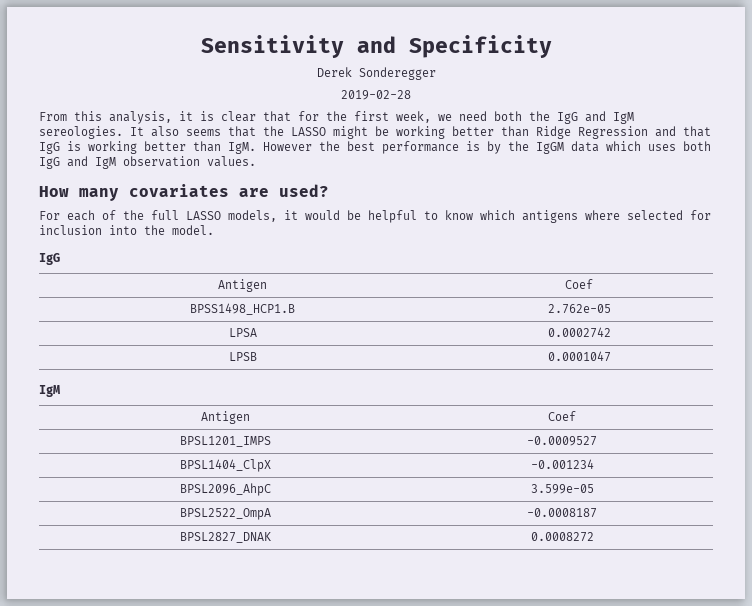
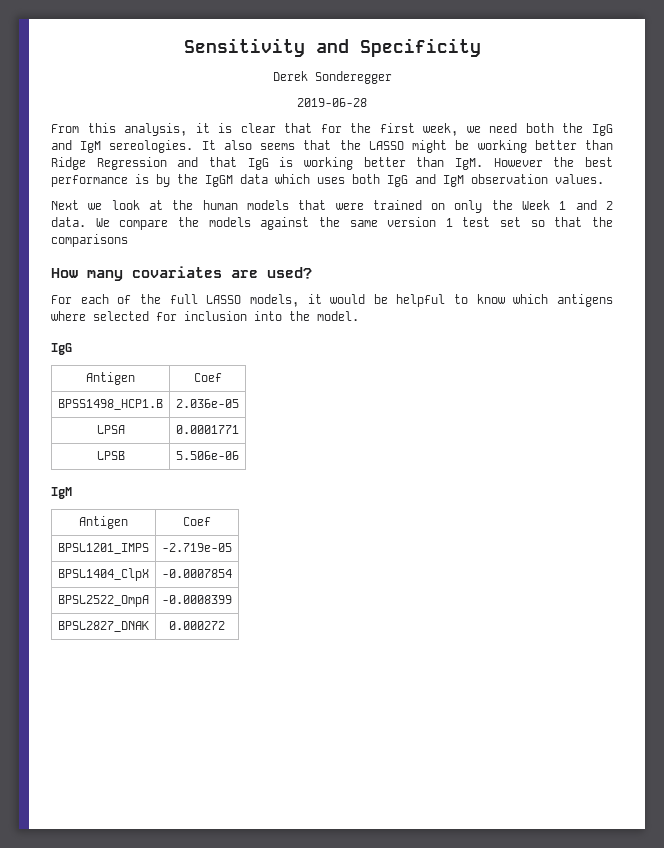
[341,90,411,100] 2019-02-28 -> [297,98,367,107] 2019-06-28
(256, 161) none -> [51,200,613,213] [51,217,614,230] [51,234,128,247] // Next we look at the human models that were trained on only the Week 1 and 2 data. We compare the models against the same version 1 test set so that the comparisons
[547,304,611,314] 2.762e-05 -> [176,399,239,408] 2.036e-05
[547,327,611,338] 0.0002742 -> [176,425,239,434] 0.0001771
[547,351,611,362] 0.0001047 -> [176,451,239,460] 5.506e-06
[527,436,597,446] -0.0009527 -> [162,543,232,552] -2.719e-05
[530,459,594,469] [180,483,271,496] [530,484,594,494] -0.001234 // BPSL2096_AhpC | 3.599e-05 -> [162,569,232,578] -0.0007854
[527,508,597,518] -0.0008187 -> [162,595,232,604] -0.0008399
[530,532,594,542] 0.0008272 -> [169,621,225,630] 0.000272

